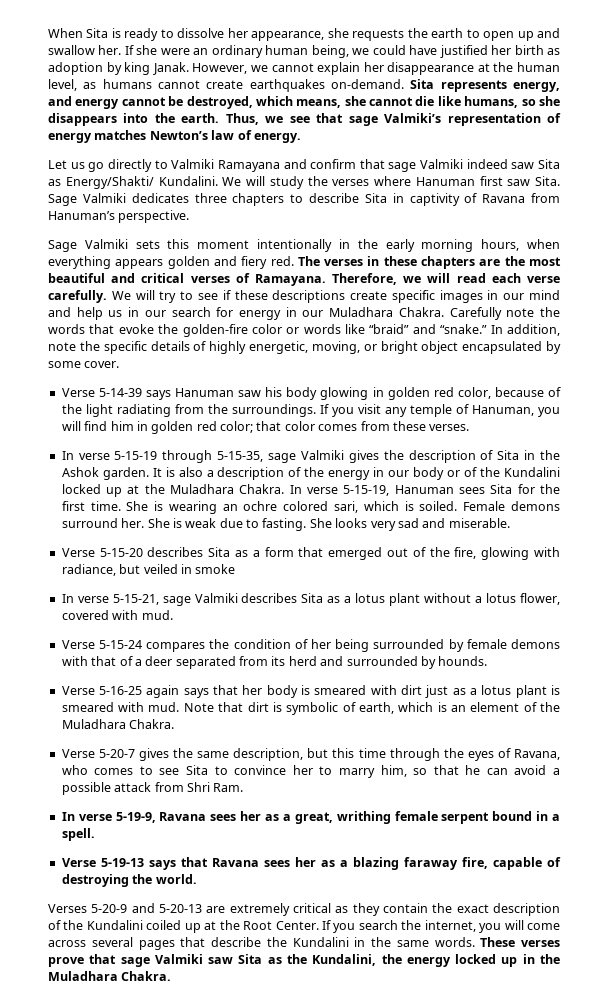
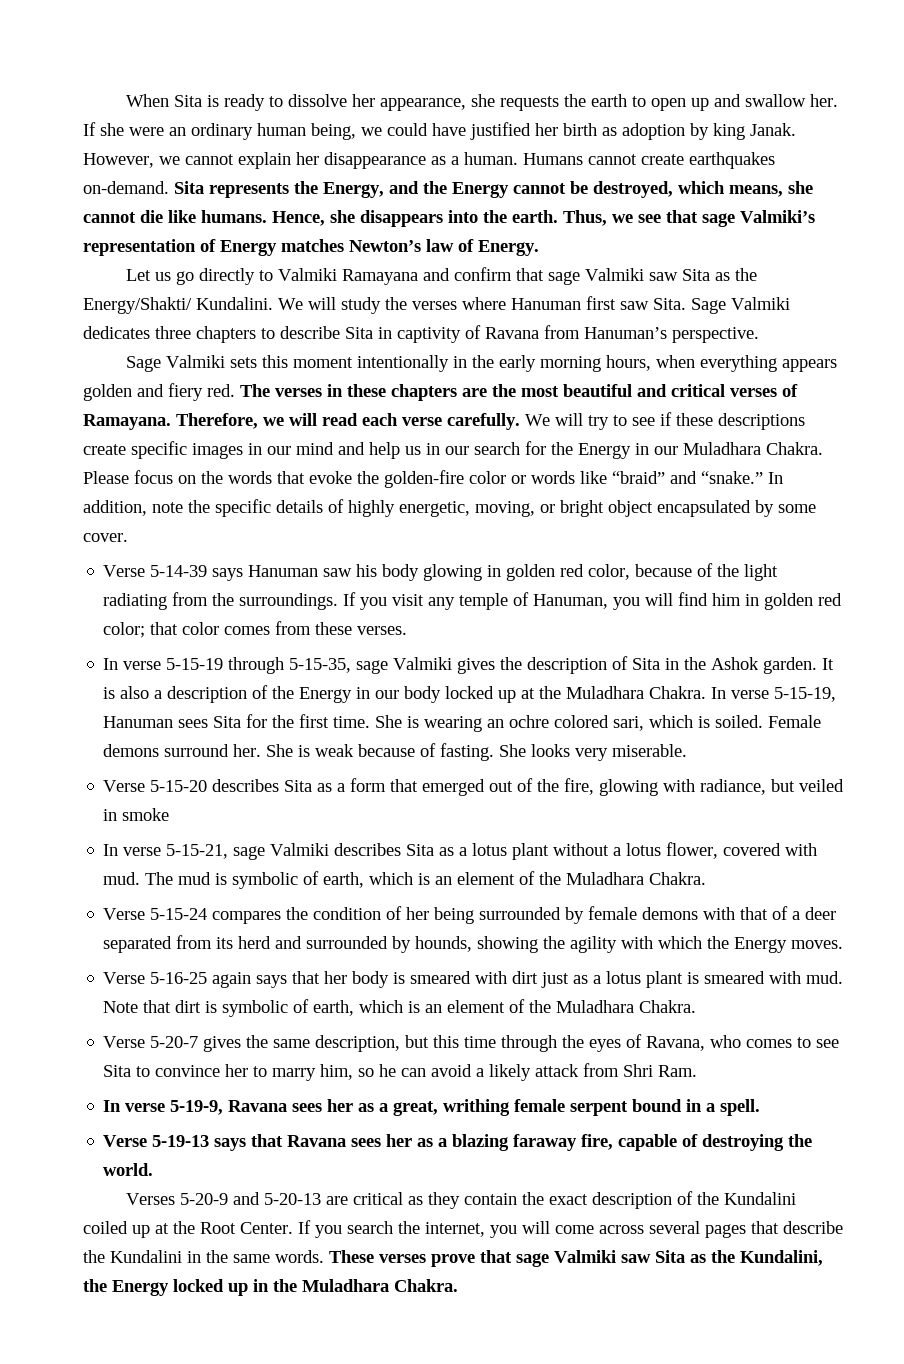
[477,62,560,72] [48,79,152,91] at the human level, as humans -> [431,152,583,165] as a human. Humans
[513,82,560,92] [48,96,120,109] energy, and energy -> [294,181,509,198] the Energy, and the Energy
[464,96,536,108] humans, so -> [201,210,325,226] humans. Hence,
[48,133,92,143] energy -> [220,240,277,256] Energy
[253,133,301,143] energy. -> [478,240,539,256] Energy.
[466,159,561,169] [48,179,61,186] indeed saw Sita as -> [648,268,757,281] saw Sita as the
[239,310,281,320] energy -> [551,442,631,459] the Energy
[449,307,535,320] Carefully note -> [83,470,196,484] Please focus on
[328,470,371,480] energy -> [299,687,353,703] Energy
[447,467,560,477] or of the Kundalini -> (442, 694) none
[219,518,259,528] due to -> [358,743,437,757] because of
[397,518,446,528] sad and -> (609, 754) none
(173, 615) none -> [145,871,707,889] The mud is symbolic of earth, which is an element of the Muladhara Chakra.
[438,656,488,666] hounds. -> [415,936,844,953] hounds, showing the agility with which the Energy moves.
[433,765,459,775] that -> (375, 1072) none
[61,782,111,795] possible -> [489,1064,532,1081] likely
[229,903,290,916] extremely -> (348, 1200) none
[406,957,451,967] energy -> [112,1280,169,1296] Energy

